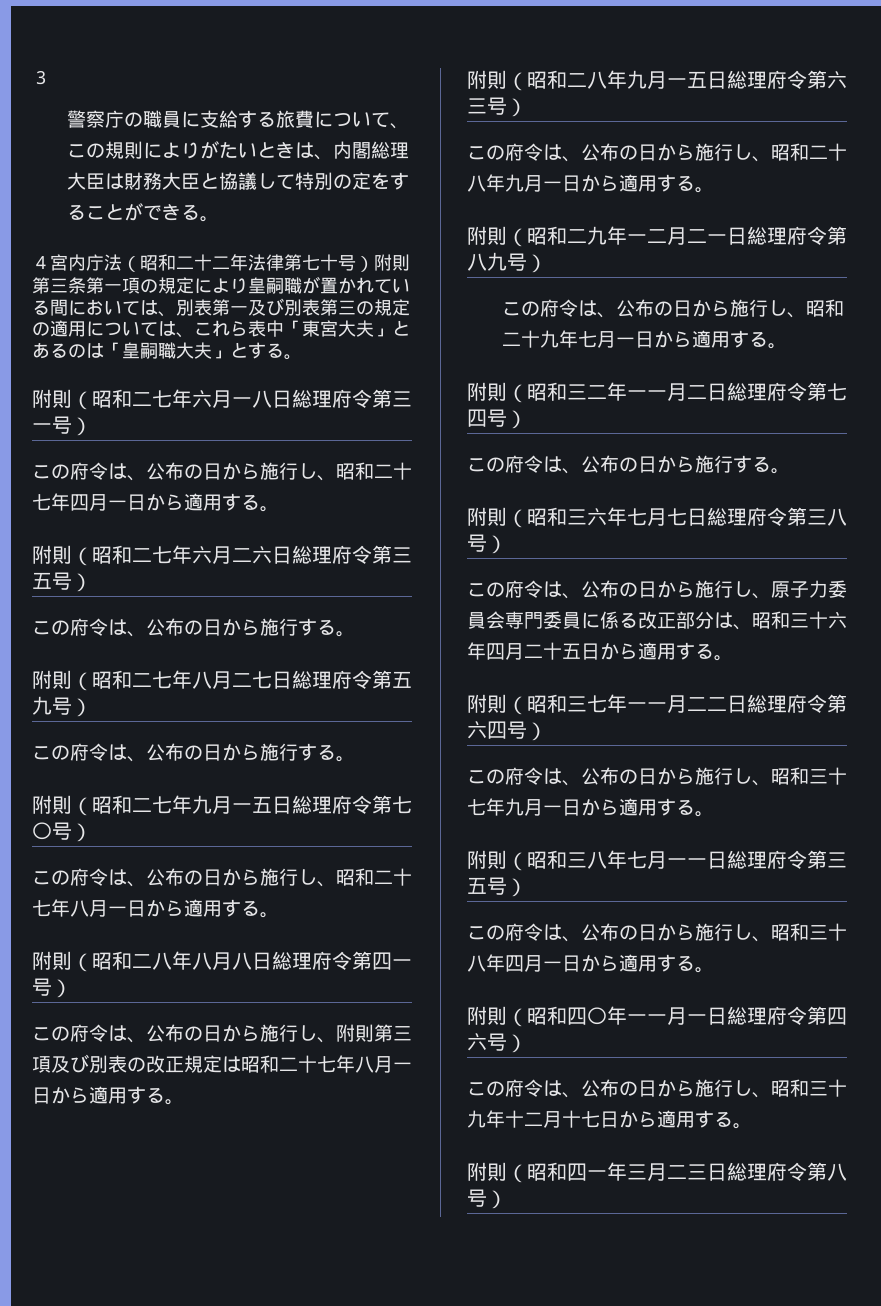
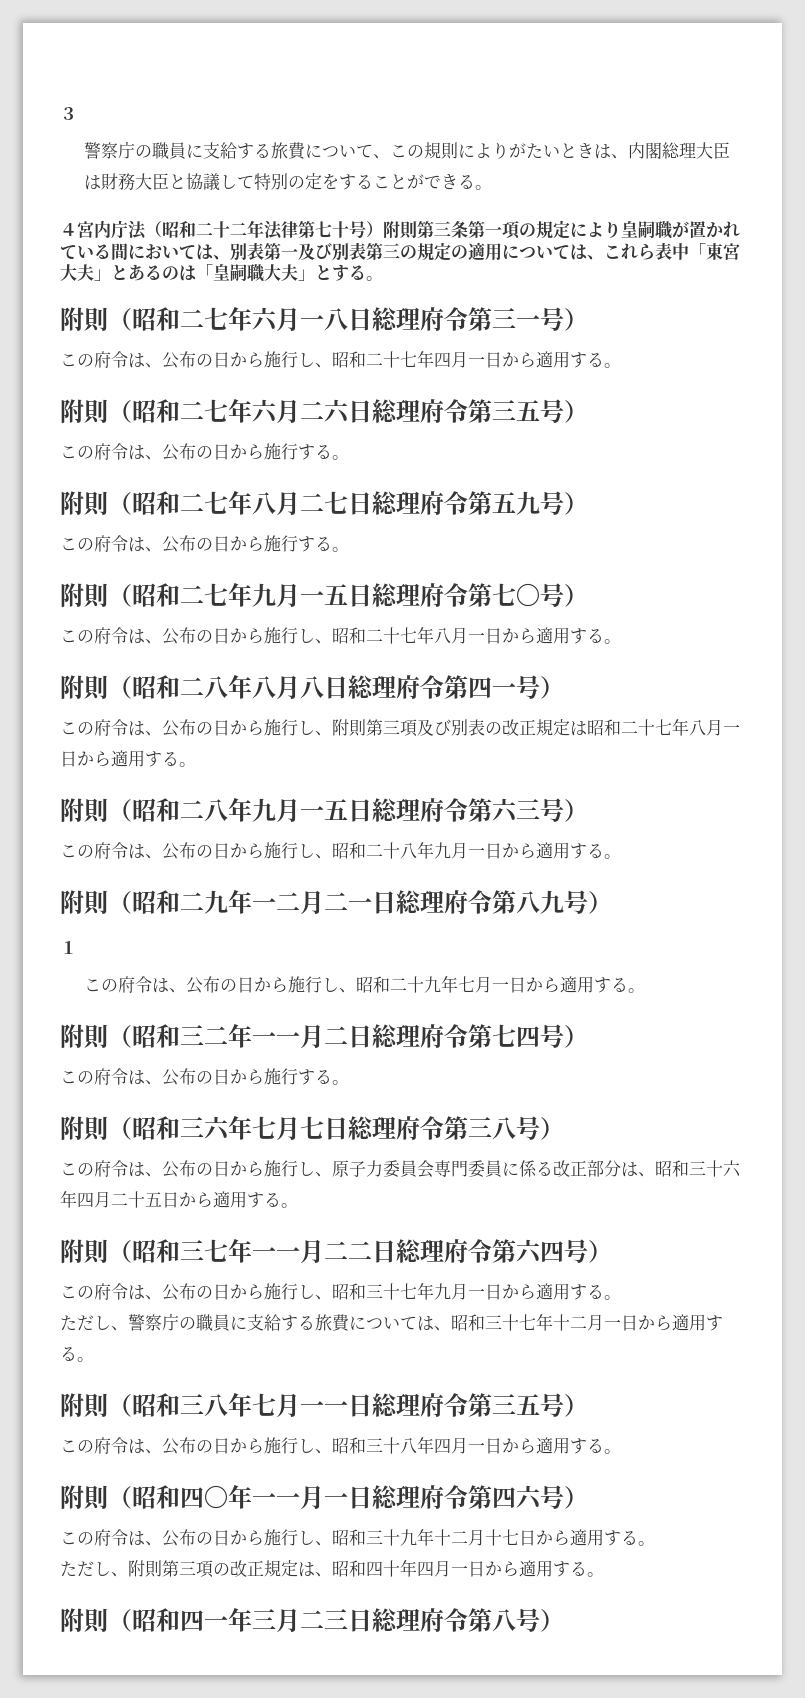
(547, 263) none -> [60,941,77,954] // １
(714, 814) none -> [60,1313,723,1332] [60,1346,94,1362] // ただし、警察庁の職員に支給する旅費については、昭和三十七年十二月一日から適用する。
(752, 1126) none -> [60,1559,604,1578] // ただし、附則第三項の改正規定は、昭和四十年四月一日から適用する。

